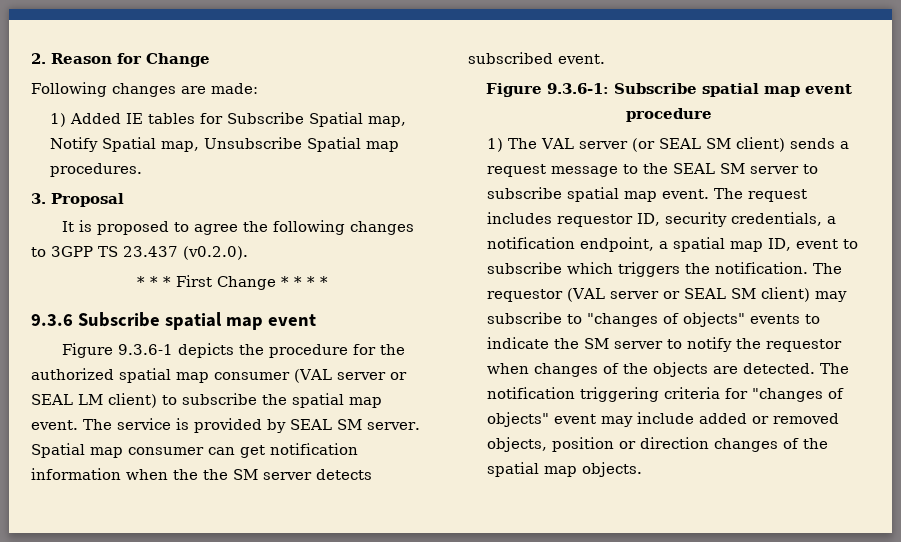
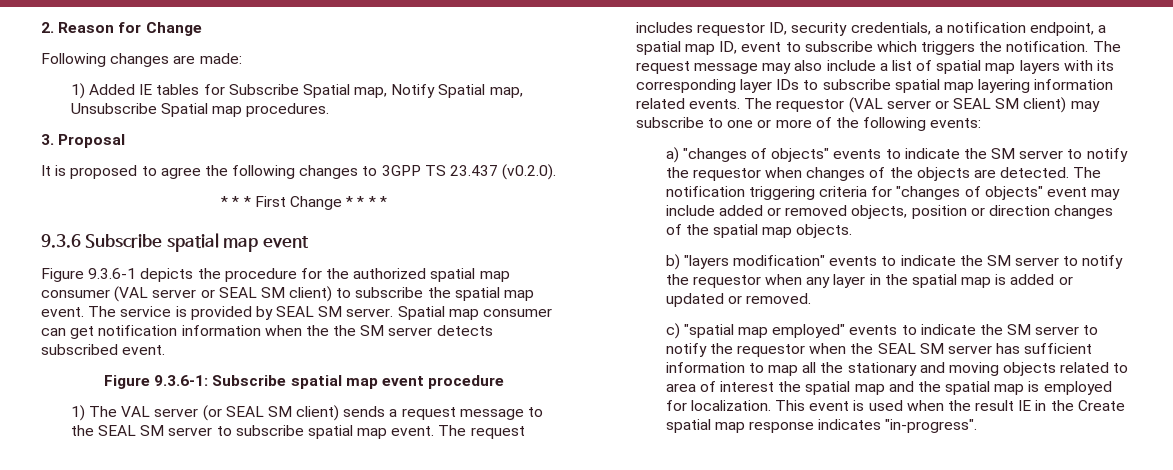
[78,394,103,405] LM -> [260,287,285,298] SM
(843, 268) none -> [635,60,1115,74] [635,79,1114,93] [635,98,773,109] request message may also include a list of spatial map layers with its corresponding layer IDs to subscribe spatial map layering information related events. The
(583, 319) none -> [727,117,982,131] [665,147,679,163] one or more of the following events: // a)
(643, 469) none -> [665,254,1124,270] [665,274,1073,288] [665,293,811,307] [665,323,1099,339] [665,343,1093,357] [665,362,1129,376] [665,381,1112,395] [665,400,1125,411] [665,419,978,433] // b) "layers modification" events to indicate the SM server to notify the requestor when any layer in the spatial map is added or updated or removed. // c) "spatial map employed" events to indicate the SM server to notify the requestor when the SEAL SM server has sufficient information to map all the stationary and moving objects related to area of interest the spatial map and the spatial map is employed for localization. This event is used when the result IE in the Create spatial map response indicates "in-progress".

